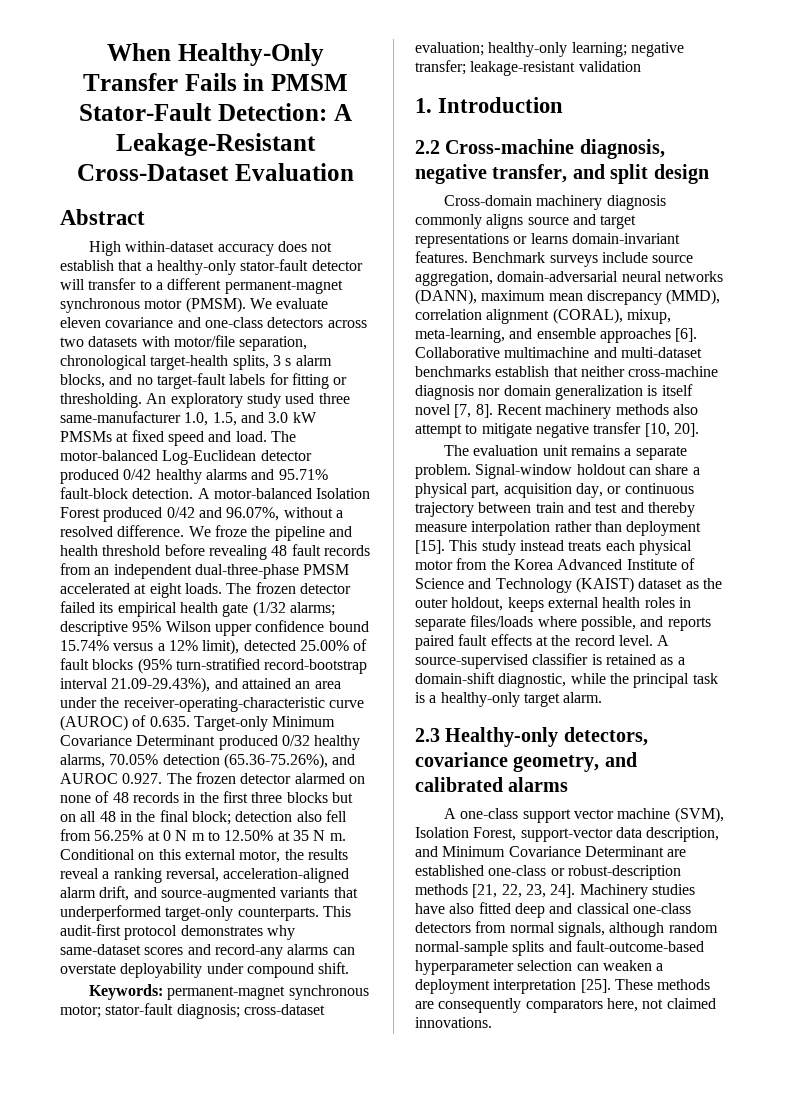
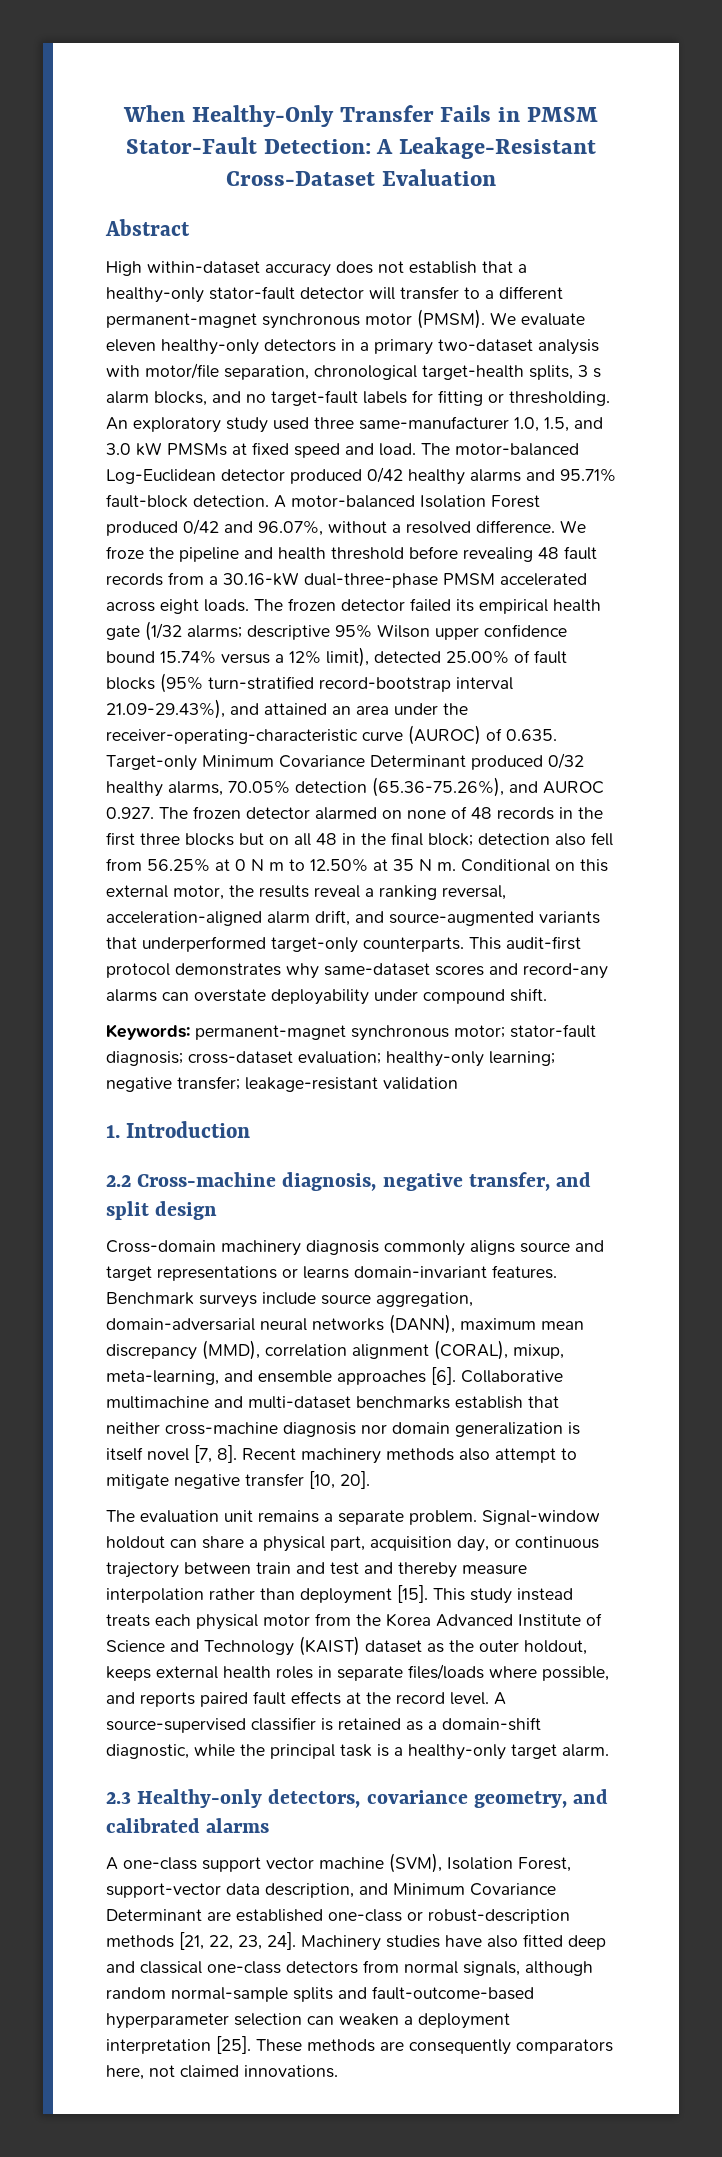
[105,317,367,328] [60,336,138,347] covariance and one-class detectors across two datasets -> [161,339,599,355] healthy-only detectors in a primary two-dataset analysis
[94,564,192,579] an independent -> [209,572,299,586] a 30.16-kW
[134,584,147,594] at -> [106,601,155,612] across

